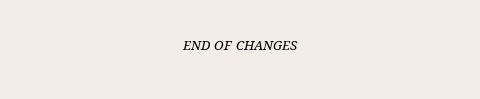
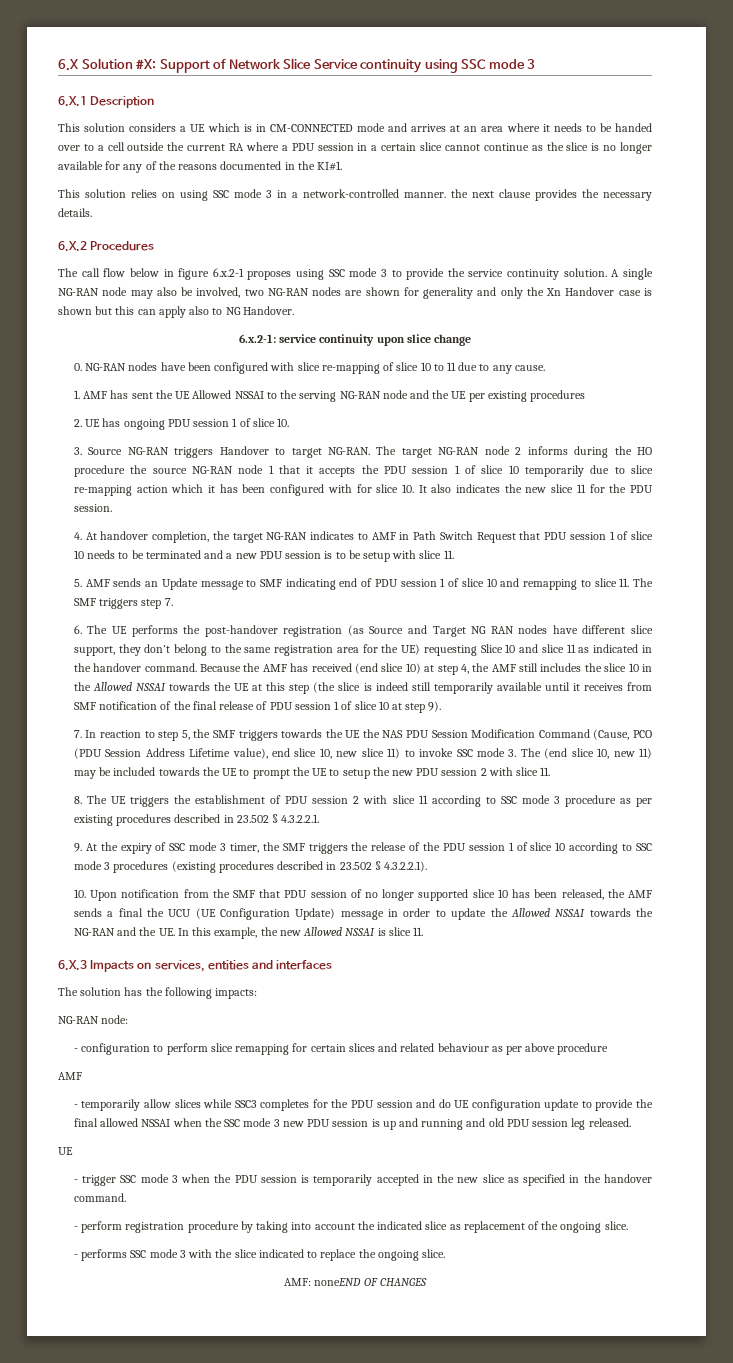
[182,41,212,50] END -> [58,58,536,73] [58,96,155,108] [58,123,653,132] [58,142,652,154] [58,161,343,173] [58,189,652,201] [58,208,92,217] [58,241,155,251] [58,268,654,280] [58,287,652,299] [58,306,294,318] [238,334,472,346] [73,362,545,374] [73,390,586,402] [73,418,290,430] [73,446,652,458] [73,465,654,477] [73,484,653,496] [73,504,112,512] [73,531,654,543] [73,550,454,562] [73,578,653,590] [73,598,173,609] [73,625,653,637] [73,644,652,656] [73,663,652,675] [73,682,652,694] [73,701,442,713] [73,729,652,741] [73,748,652,759] [73,767,551,779] [73,795,652,807] [73,814,320,826] [73,842,652,854] [73,861,428,873] [73,889,652,901] [73,908,653,920] [73,927,424,939] [58,960,333,972] [58,987,258,999] [58,1015,129,1024] [73,1043,609,1055] [58,1072,82,1080] [73,1099,653,1111] [73,1118,631,1130] [58,1147,73,1155] [73,1174,652,1186] [73,1193,126,1202] [73,1221,628,1233] [73,1249,446,1261] [284,1278,362,1286] 6.X Solution #X: Support of Network Slice Service continuity using SSC mode 3 // 6.X.1 Description // This solution considers a UE which is in CM-CONNECTED mode and arrives at an area where it needs to be handed over to a cell outside the current RA where a PDU session in a certain slice cannot continue as the slice is no longer available for any of the reasons documented in the KI#1. // This solution relies on using SSC mode 3 in a network-controlled manner. the next clause provides the necessary details. // 6.X.2 Procedures // The call flow below in figure 6.x.2-1 proposes using SSC mode 3 to provide the service continuity solution. A single NG-RAN node may also be involved, two NG-RAN nodes are shown for generality and only the Xn Handover case is shown but this can apply also to NG Handover. // 6.x.2-1: service continuity upon slice change // 0. NG-RAN nodes have been configured with slice re-mapping of slice 10 to 11 due to any cause. // 1. AMF has sent the UE Allowed NSSAI to the serving NG-RAN node and the UE per existing procedures // 2. UE has ongoing PDU session 1 of slice 10. // 3. Source NG-RAN triggers Handover to target NG-RAN. The target NG-RAN node 2 informs during the HO procedure the source NG-RAN node 1 that it accepts the PDU session 1 of slice 10 temporarily due to slice re-mapping action which it has been configured with for slice 10. It also indicates the new slice 11 for the PDU session. // 4. At handover completion, the target NG-RAN indicates to AMF in Path Switch Request that PDU session 1 of slice 10 needs to be terminated and a new PDU session is to be setup with slice 11. // 5. AMF sends an Update message to SMF indicating end of PDU session 1 of slice 10 and remapping to slice 11. The SMF triggers step 7. // 6. The UE performs the post-handover registration (as Source and Target NG RAN nodes have different slice support, they don’t belong to the same registration area for the UE) requesting Slice 10 and slice 11 as indicated in the handover command. Because the AMF has received (end slice 10) at step 4, the AMF still includes the slice 10 in the Allowed NSSAI towards the UE at this step (the slice is indeed still temporarily available until it receives from SMF notification of the final release of PDU session 1 of slice 10 at step 9). // 7. In reaction to step 5, the SMF triggers towards the UE the NAS PDU Session Modification Command (Cause, PCO (PDU Session Address Lifetime value), end slice 10, new slice 11) to invoke SSC mode 3. The (end slice 10, new 11) may be included towards the UE to prompt the UE to setup the new PDU session 2 with slice 11. // 8. The UE triggers the establishment of PDU session 2 with slice 11 according to SSC mode 3 procedure as per existing procedures described in 23.502 § 4.3.2.2.1. // 9. At the expiry of SSC mode 3 timer, the SMF triggers the release of the PDU session 1 of slice 10 according to SSC mode 3 procedures (existing procedures described in 23.502 § 4.3.2.2.1). // 10. Upon notification from the SMF that PDU session of no longer supported slice 10 has been released, the AMF sends a final the UCU (UE Configuration Update) message in order to update the Allowed NSSAI towards the NG-RAN and the UE. In this example, the new Allowed NSSAI is slice 11. // 6.X.3 Impacts on services, entities and interfaces // The solution has the following impacts: // NG-RAN node: // - configuration to perform slice remapping for certain slices and related behaviour as per above procedure // AMF // - temporarily allow slices while SSC3 completes for the PDU session and do UE configuration update to provide the final allowed NSSAI when the SSC mode 3 new PDU session is up and running and old PDU session leg released. // UE // - trigger SSC mode 3 when the PDU session is temporarily accepted in the new slice as specified in the handover command. // - perform registration procedure by taking into account the indicated slice as replacement of the ongoing slice. // - performs SSC mode 3 with the slice indicated to replace the ongoing slice. // AMF: noneEND

